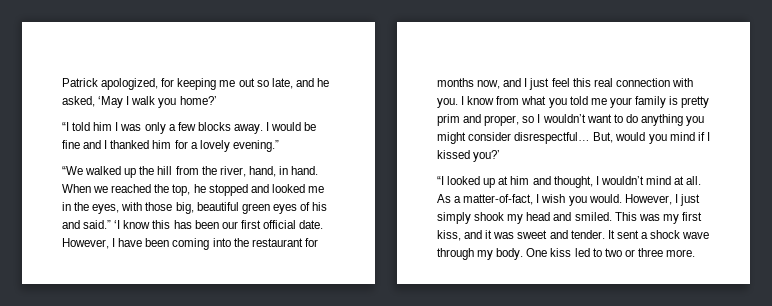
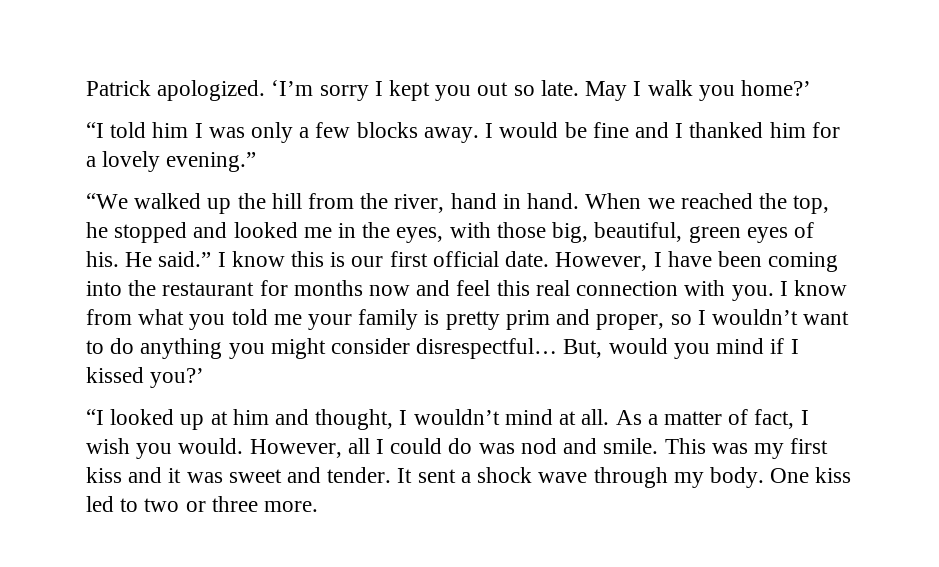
[101,78,329,90] [62,96,124,108] apologized, for keeping me out so late, and he asked, ‘May -> [157,80,628,101] apologized. ‘I’m sorry I kept you out so late. May
[248,166,276,177] hand, -> [450,193,497,209] hand
[196,202,239,211] beautiful -> [594,222,683,242] beautiful,
[312,202,328,211] [62,220,219,229] his and said.” ‘I know this has been -> [86,251,346,267] his. He said.” I know this is
[477,78,550,90] now, and I just -> [369,280,451,296] now and
[463,194,534,205] matter-of-fact, -> [663,409,795,429] matter of fact,
[674,194,700,206] [437,212,612,224] I just simply shook my head and smiled. -> [347,438,659,454] all I could do was nod and smile.
[437,230,461,241] kiss, -> [86,467,122,483] kiss

